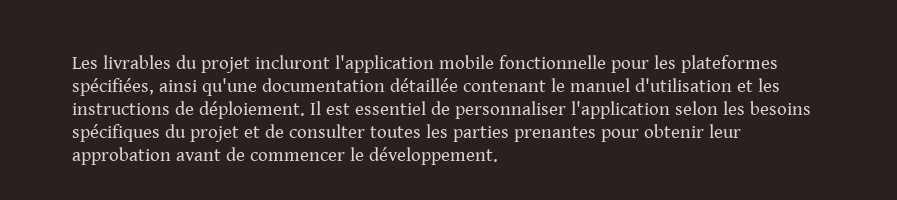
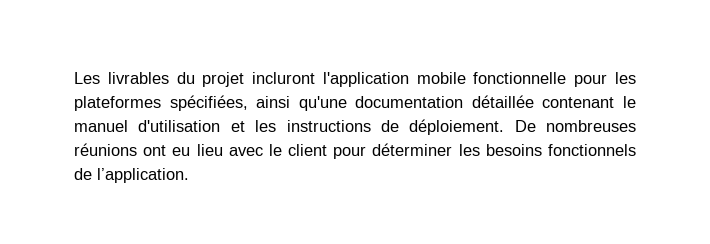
[309,101,811,119] [72,124,741,142] [72,147,498,165] Il est essentiel de personnaliser l'application selon les besoins spécifiques du projet et de consulter toutes les parties prenantes pour obtenir leur approbation avant de commencer le développement. -> [514,120,636,132] [74,143,636,159] [74,168,189,183] De nombreuses réunions ont eu lieu avec le client pour déterminer les besoins fonctionnels de l’application.

